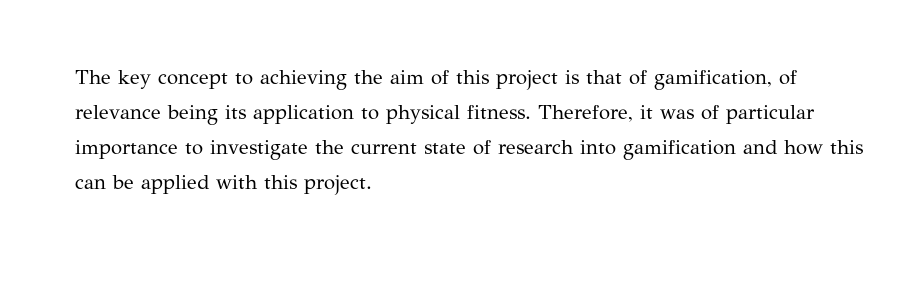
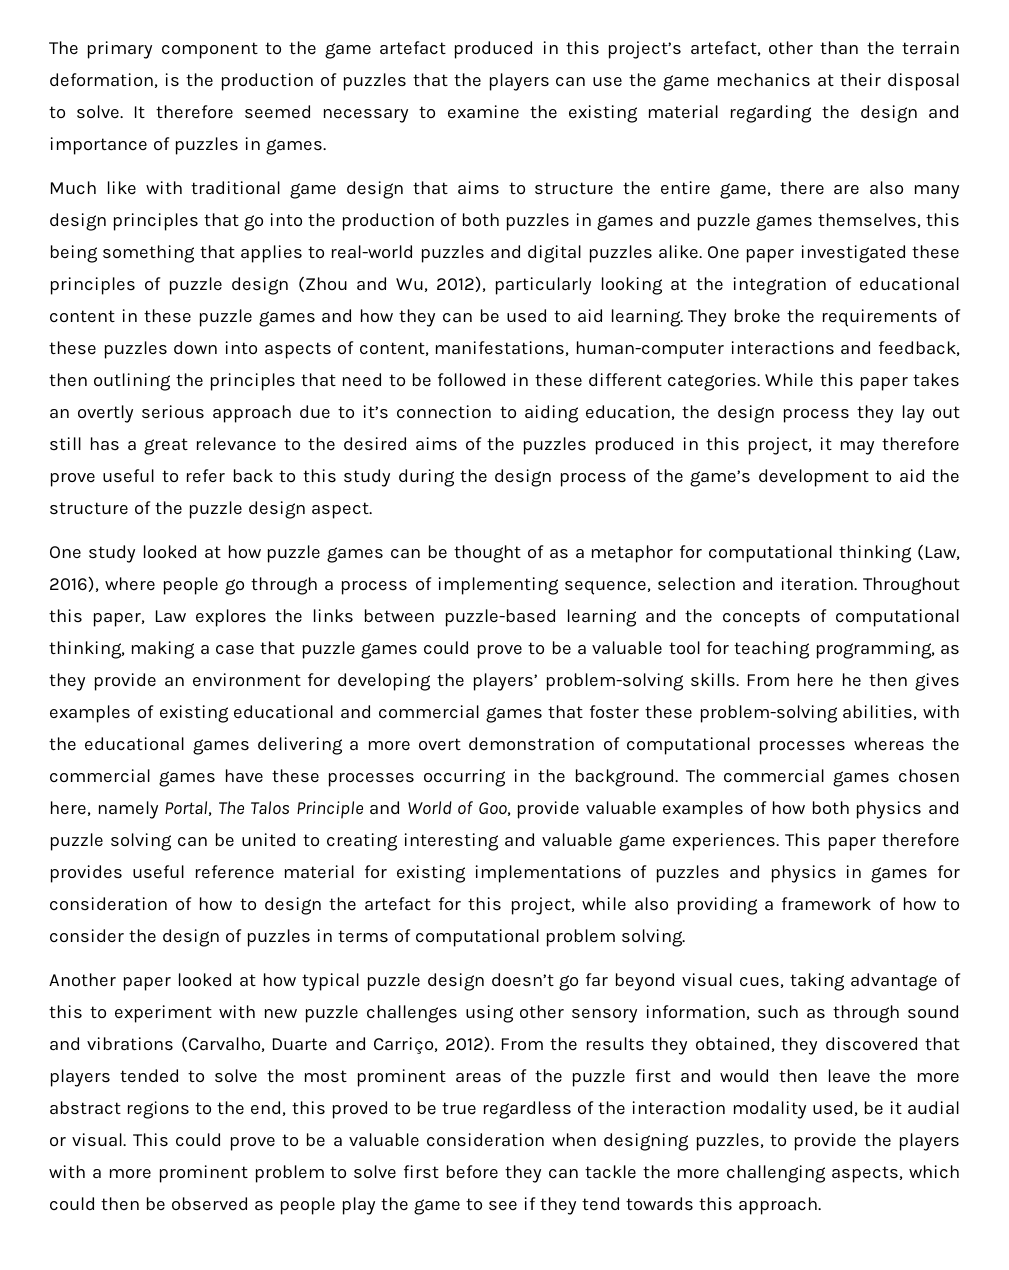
[75,70,797,90] [75,105,815,125] [75,140,863,160] [75,175,372,195] The key concept to achieving the aim of this project is that of gamification, of relevance being its application to physical fitness. Therefore, it was of particular importance to investigate the current state of research into gamification and how this can be applied with this project. -> [49,41,961,59] [49,73,960,91] [49,105,960,123] [49,137,326,155] [49,181,960,199] [49,213,960,231] [49,245,961,263] [49,276,960,295] [49,309,962,327] [49,341,960,359] [49,373,960,391] [49,405,960,423] [49,437,961,455] [49,469,961,487] [49,501,372,519] [49,544,960,563] [49,576,961,595] [49,609,960,627] [49,641,961,659] [49,673,961,691] [49,705,960,723] [49,737,961,755] [49,769,961,787] [49,801,960,819] [49,833,960,851] [49,865,960,883] [49,897,960,915] [49,929,685,947] [49,973,961,991] [49,1005,961,1023] [49,1036,961,1055] [49,1069,960,1087] [49,1101,960,1119] [49,1133,960,1151] [49,1165,960,1183] [49,1197,821,1215] The primary component to the game artefact produced in this project’s artefact, other than the terrain deformation, is the production of puzzles that the players can use the game mechanics at their disposal to solve. It therefore seemed necessary to examine the existing material regarding the design and importance of puzzles in games. // Much like with traditional game design that aims to structure the entire game, there are also many design principles that go into the production of both puzzles in games and puzzle games themselves, this being something that applies to real-world puzzles and digital puzzles alike. One paper investigated these principles of puzzle design (Zhou and Wu, 2012), particularly looking at the integration of educational content in these puzzle games and how they can be used to aid learning. They broke the requirements of these puzzles down into aspects of content, manifestations, human-computer interactions and feedback, then outlining the principles that need to be followed in these different categories. While this paper takes an overtly serious approach due to it’s connection to aiding education, the design process they lay out still has a great relevance to the desired aims of the puzzles produced in this project, it may therefore prove useful to refer back to this study during the design process of the game’s development to aid the structure of the puzzle design aspect. // One study looked at how puzzle games can be thought of as a metaphor for computational thinking (Law, 2016), where people go through a process of implementing sequence, selection and iteration. Throughout this paper, Law explores the links between puzzle-based learning and the concepts of computational thinking, making a case that puzzle games could prove to be a valuable tool for teaching programming, as they provide an environment for developing the players’ problem-solving skills. From here he then gives examples of existing educational and commercial games that foster these problem-solving abilities, with the educational games delivering a more overt demonstration of computational processes whereas the commercial games have these processes occurring in the background. The commercial games chosen here, namely Portal, The Talos Principle and World of Goo, provide valuable examples of how both physics and puzzle solving can be united to creating interesting and valuable game experiences. This paper therefore provides useful reference material for existing implementations of puzzles and physics in games for consideration of how to design the artefact for this project, while also providing a framework of how to consider the design of puzzles in terms of computational problem solving. // Another paper looked at how typical puzzle design doesn’t go far beyond visual cues, taking advantage of this to experiment with new puzzle challenges using other sensory information, such as through sound and vibrations (Carvalho, Duarte and Carriço, 2012). From the results they obtained, they discovered that players tended to solve the most prominent areas of the puzzle first and would then leave the more abstract regions to the end, this proved to be true regardless of the interaction modality used, be it audial or visual. This could prove to be a valuable consideration when designing puzzles, to provide the players with a more prominent problem to solve first before they can tackle the more challenging aspects, which could then be observed as people play the game to see if they tend towards this approach.

